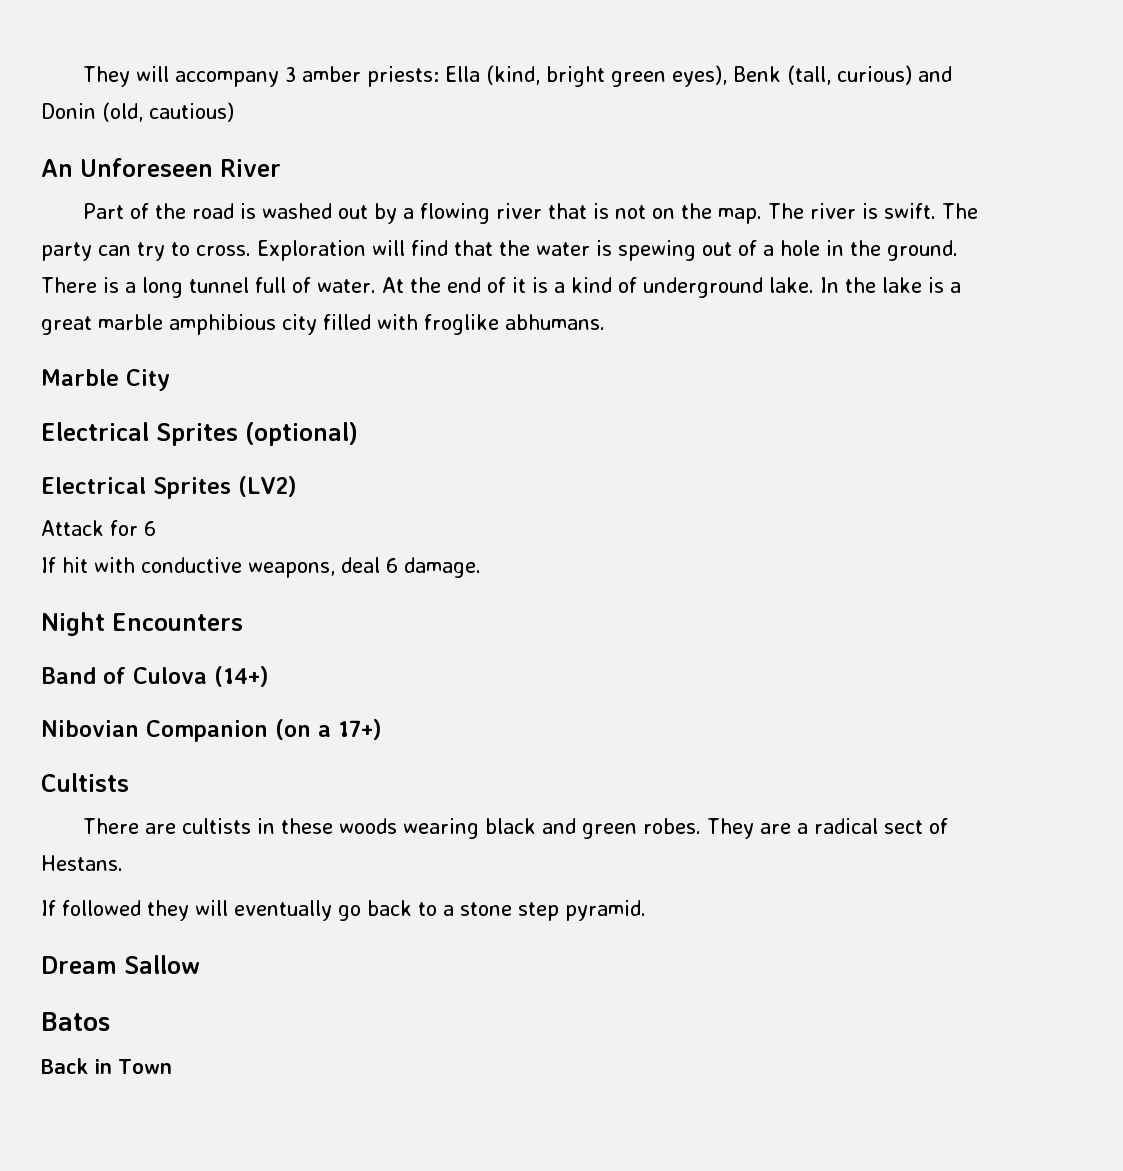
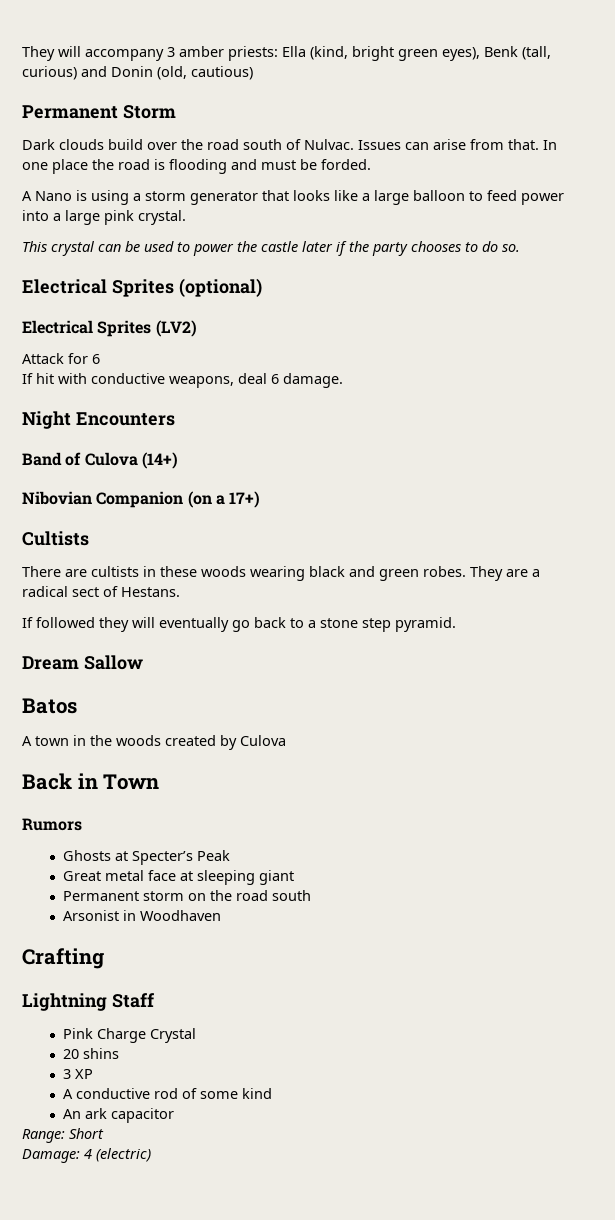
[41,158,281,177] [82,203,978,224] [41,240,958,261] [41,277,961,298] [41,314,605,335] [41,369,170,391] An Unforeseen River // Part of the road is washed out by a flowing river that is not on the map. The river is swift. The party can try to cross. Exploration will find that the water is spewing out of a hole in the ground. There is a long tunnel full of water. At the end of it is a kind of underground lake. In the lake is a great marble amphibious city filled with froglike abhumans. // Marble City -> [22,105,176,119] [22,139,557,150] [22,159,371,174] [22,190,564,205] [22,210,186,225] [22,241,520,256] Permanent Storm // Dark clouds build over the road south of Nulvac. Issues can arise from that. In one place the road is flooding and must be forded. // A Nano is using a storm generator that looks like a large balloon to feed power into a large pink crystal. // This crystal can be used to power the castle later if the party chooses to do so.
[41,1058,172,1074] Back in Town -> [22,735,286,750] [22,773,160,790] [22,818,82,831] [62,850,230,865] [62,870,294,885] [62,890,311,901] [62,910,221,921] [22,948,104,969] [22,993,155,1011] [62,1028,196,1043] [62,1048,119,1059] [62,1069,93,1079] [62,1088,272,1099] [62,1108,174,1123] [22,1128,104,1143] [22,1148,151,1163] A town in the woods created by Culova // Back in Town // Rumors // Ghosts at Specter’s Peak // Great metal face at sleeping giant // Permanent storm on the road south // Arsonist in Woodhaven // Crafting // Lightning Staff // Pink Charge Crystal // 20 shins // 3 XP // A conductive rod of some kind // An ark capacitor // Range: Short // Damage: 4 (electric)

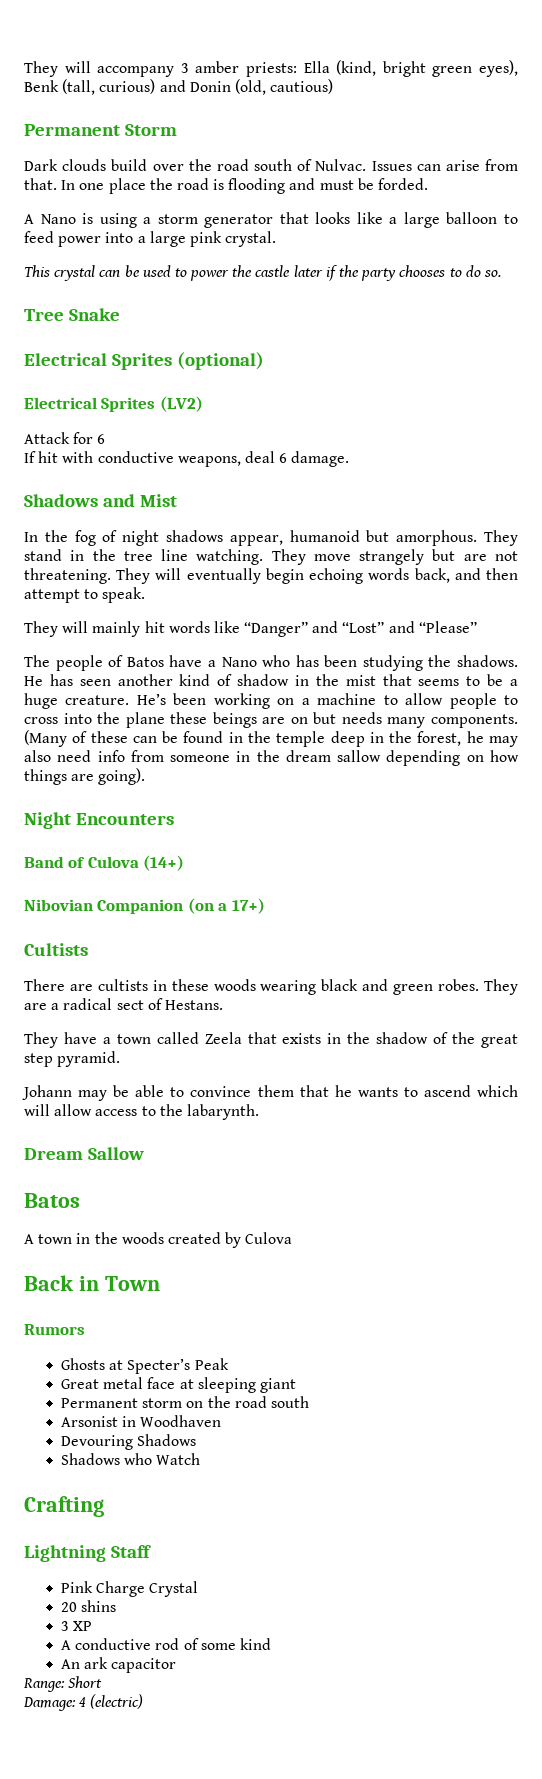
(520, 248) none -> [24,308,121,321] // Tree Snake
(343, 380) none -> [24,494,178,507] [24,530,518,546] [24,549,518,565] [24,568,518,584] [24,587,146,603] [24,621,477,637] [24,655,518,671] [24,674,518,686] [24,693,518,709] [24,712,518,728] [24,730,518,747] [24,750,519,766] [24,768,146,785] // Shadows and Mist // In the fog of night shadows appear, humanoid but amorphous. They stand in the tree line watching. They move strangely but are not threatening. They will eventually begin echoing words back, and then attempt to speak. // They will mainly hit words like “Danger” and “Lost” and “Please” // The people of Batos have a Nano who has been studying the shadows. He has seen another kind of shadow in the mist that seems to be a huge creature. He’s been working on a machine to allow people to cross into the plane these beings are on but needs many components. (Many of these can be found in the temple deep in the forest, he may also need info from someone in the dream sallow depending on how things are going).
[22,617,456,632] If followed they will eventually go back to a stone step pyramid. -> [24,1032,518,1048] [24,1051,121,1067] [22,1085,518,1101] [24,1104,259,1120] They have a town called Zeela that exists in the shadow of the great step pyramid. // Johann may be able to convince them that he wants to ascend which will allow access to the labarynth.
(221, 915) none -> [61,1434,197,1450] [61,1453,201,1465] // Devouring Shadows // Shadows who Watch

